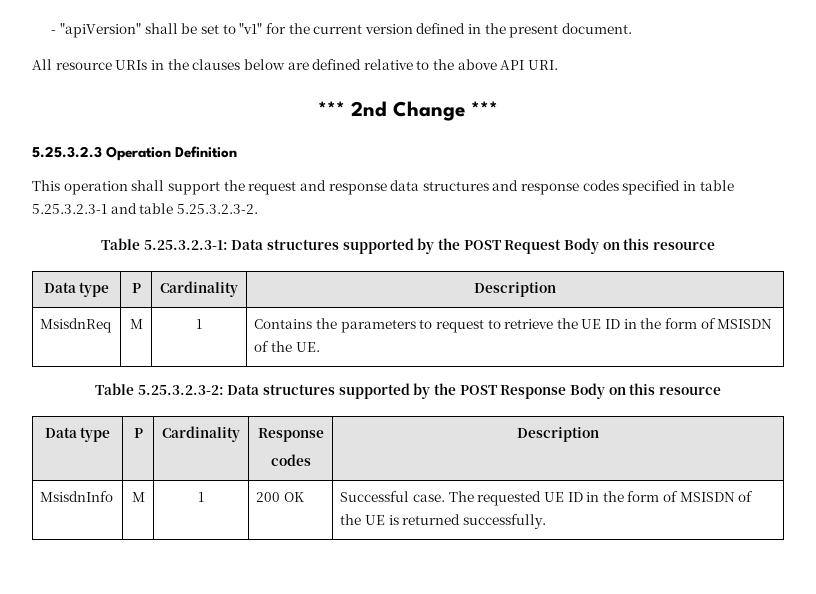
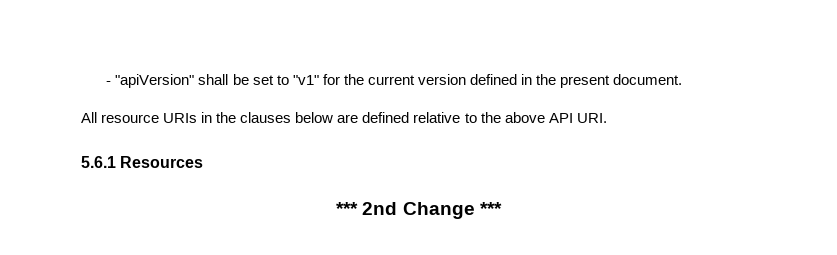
(559, 65) none -> [81,156,204,168] // 5.6.1 Resources
[32,146,238,161] [32,180,734,195] [32,203,258,214] [101,238,715,254] [43,282,110,297] [131,283,141,293] [160,281,238,297] [474,282,556,297] [40,318,113,333] [129,319,143,329] [196,319,202,329] [254,318,773,333] [254,341,320,352] [95,383,721,399] [44,427,111,442] [133,428,143,438] [162,426,240,442] [257,428,324,442] [270,454,311,466] [517,427,599,442] [40,491,114,502] [131,492,145,502] [198,492,204,502] [256,492,304,502] [340,491,754,506] [340,514,546,529] // 5.25.3.2.3 Operation Definition // This operation shall support the request and response data structures and response codes specified in table 5.25.3.2.3-1 and table 5.25.3.2.3-2. // Table 5.25.3.2.3-1: Data structures supported by the POST Request Body on this resource // Data type | P | Cardinality | Description // MsisdnReq | M | 1 | Contains the parameters to request to retrieve the UE ID in the form of MSISDN of the UE. // Table 5.25.3.2.3-2: Data structures supported by the POST Response Body on this resource // Data type | P | Cardinality | Response // codes | Description // MsisdnInfo | M | 1 | 200 OK | Successful case. The requested UE ID in the form of MSISDN of the UE is returned successfully. -> (502, 208) none

